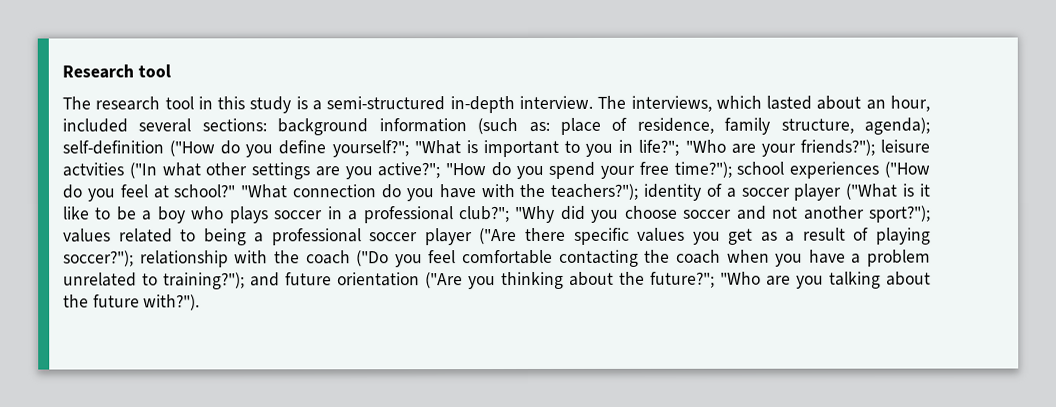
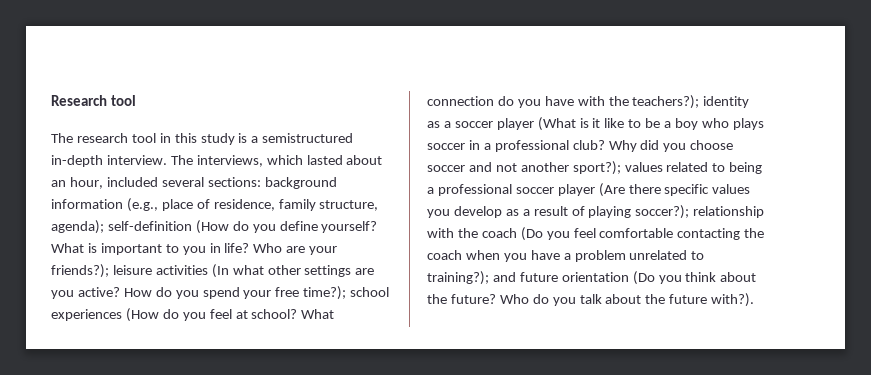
[326,96,446,111] semi-structured -> [262,133,354,143] semistructured
[477,118,550,135] (such as: -> [126,198,158,212] (e.g.,
[169,140,216,157] ("How -> [195,220,229,234] (How
[331,140,461,158] yourself?"; "What -> [321,221,378,233] [51,243,84,253] yourself? What
[638,139,931,157] [62,162,157,179] life?"; "Who are your friends?"); leisure actvities ("In -> [224,243,338,255] [51,264,229,278] life? Who are your friends?); leisure activities (In
[377,162,487,179] active?"; "How -> [77,287,152,297] active? How
[673,161,732,178] time?"); -> [303,286,347,300] time?);
[883,161,930,178] ("How -> [125,308,159,322] (How
[173,184,288,199] school?" "What -> [251,309,335,319] school? What
[550,183,722,201] teachers?"); identity of -> [632,95,750,109] [427,121,440,128] teachers?); identity as
[845,183,898,200] ("What -> [537,117,576,131] (What
[458,205,556,224] club?"; "Why -> [572,140,637,152] club? Why
[869,205,932,223] sport?"); -> [572,161,621,175] sport?);
[479,228,518,245] ("Are -> [598,183,625,197] (Are
[728,228,754,245] get -> [453,206,502,218] develop
[63,250,134,267] soccer?"); -> [635,205,690,219] soccer?);
[356,250,390,267] ("Do -> [520,227,543,241] (Do
[163,272,245,290] training?"); -> [427,271,489,285] training?);
[425,271,881,290] ("Are you thinking about the future?"; "Who are you talking -> [632,271,757,285] [427,294,602,306] (Do you think about the future? Who do you talk
[143,294,201,311] with?"). -> [711,293,755,307] with?).

